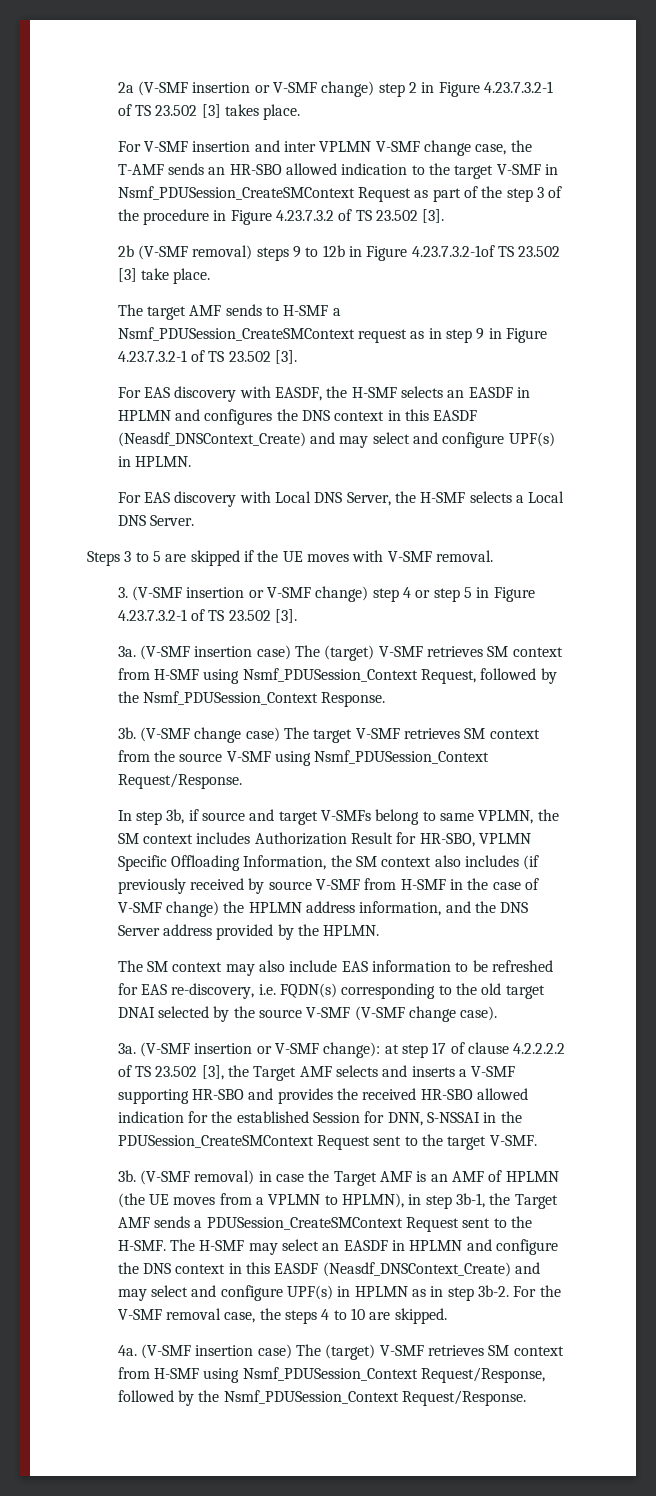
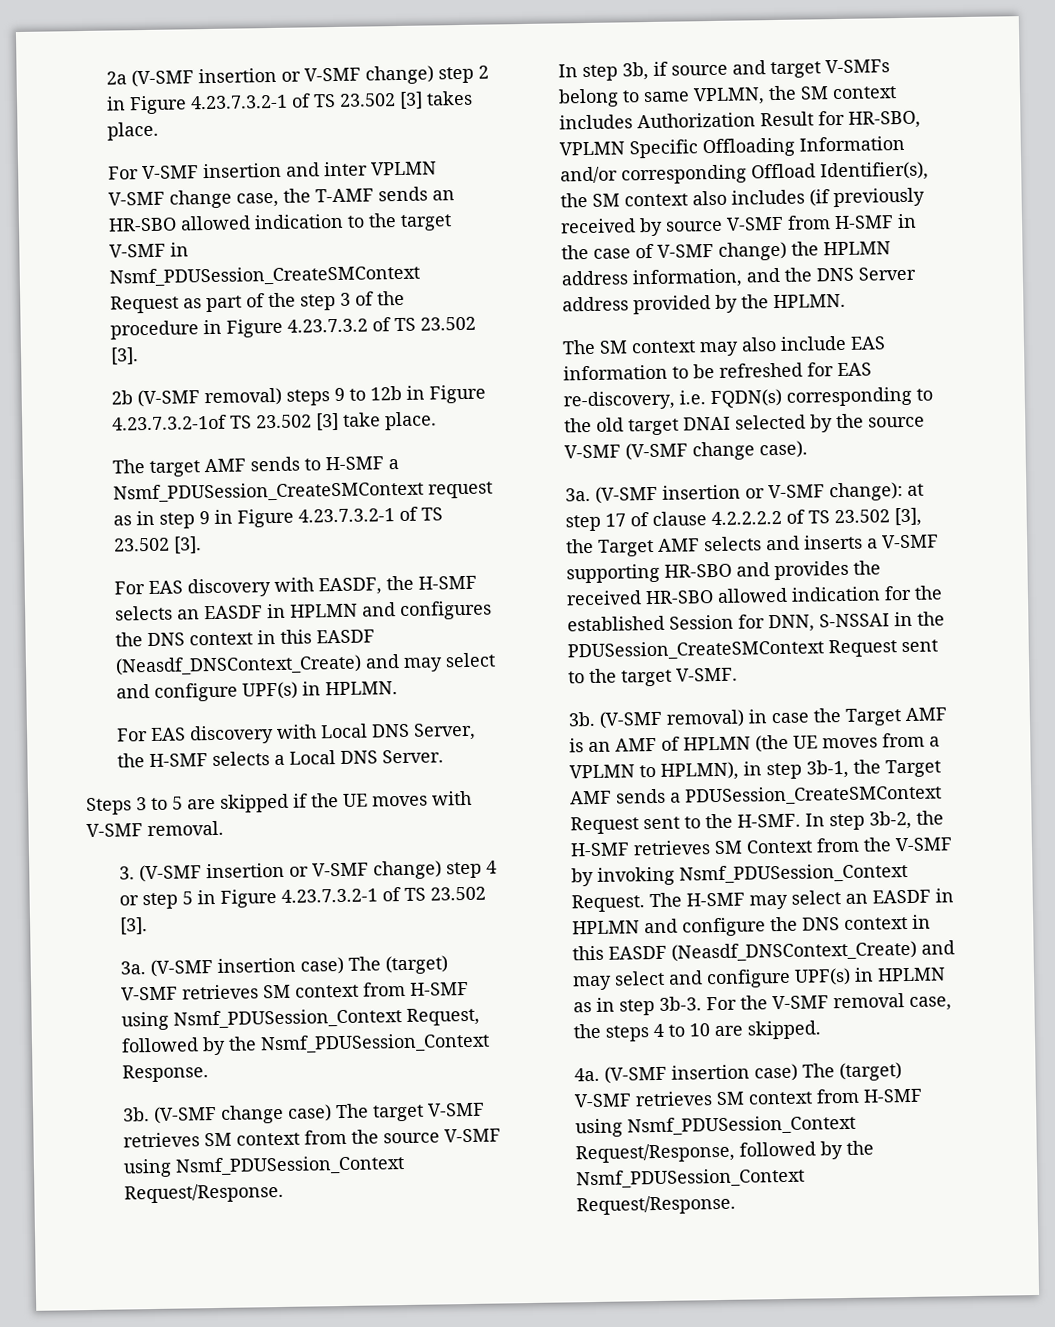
[243,855,327,870] Information, -> [799,135,906,152] [560,161,930,185] Information and/or corresponding Offload Identifier(s),
(166, 1245) none -> [805,810,945,831] [570,837,954,857] [571,862,909,887] [571,894,646,913] In step 3b-2, the H-SMF retrieves SM Context from the V-SMF by invoking Nsmf_PDUSession_Context Request.
[477,1285,509,1297] 3b-2. -> [659,996,703,1011] 3b-3.

